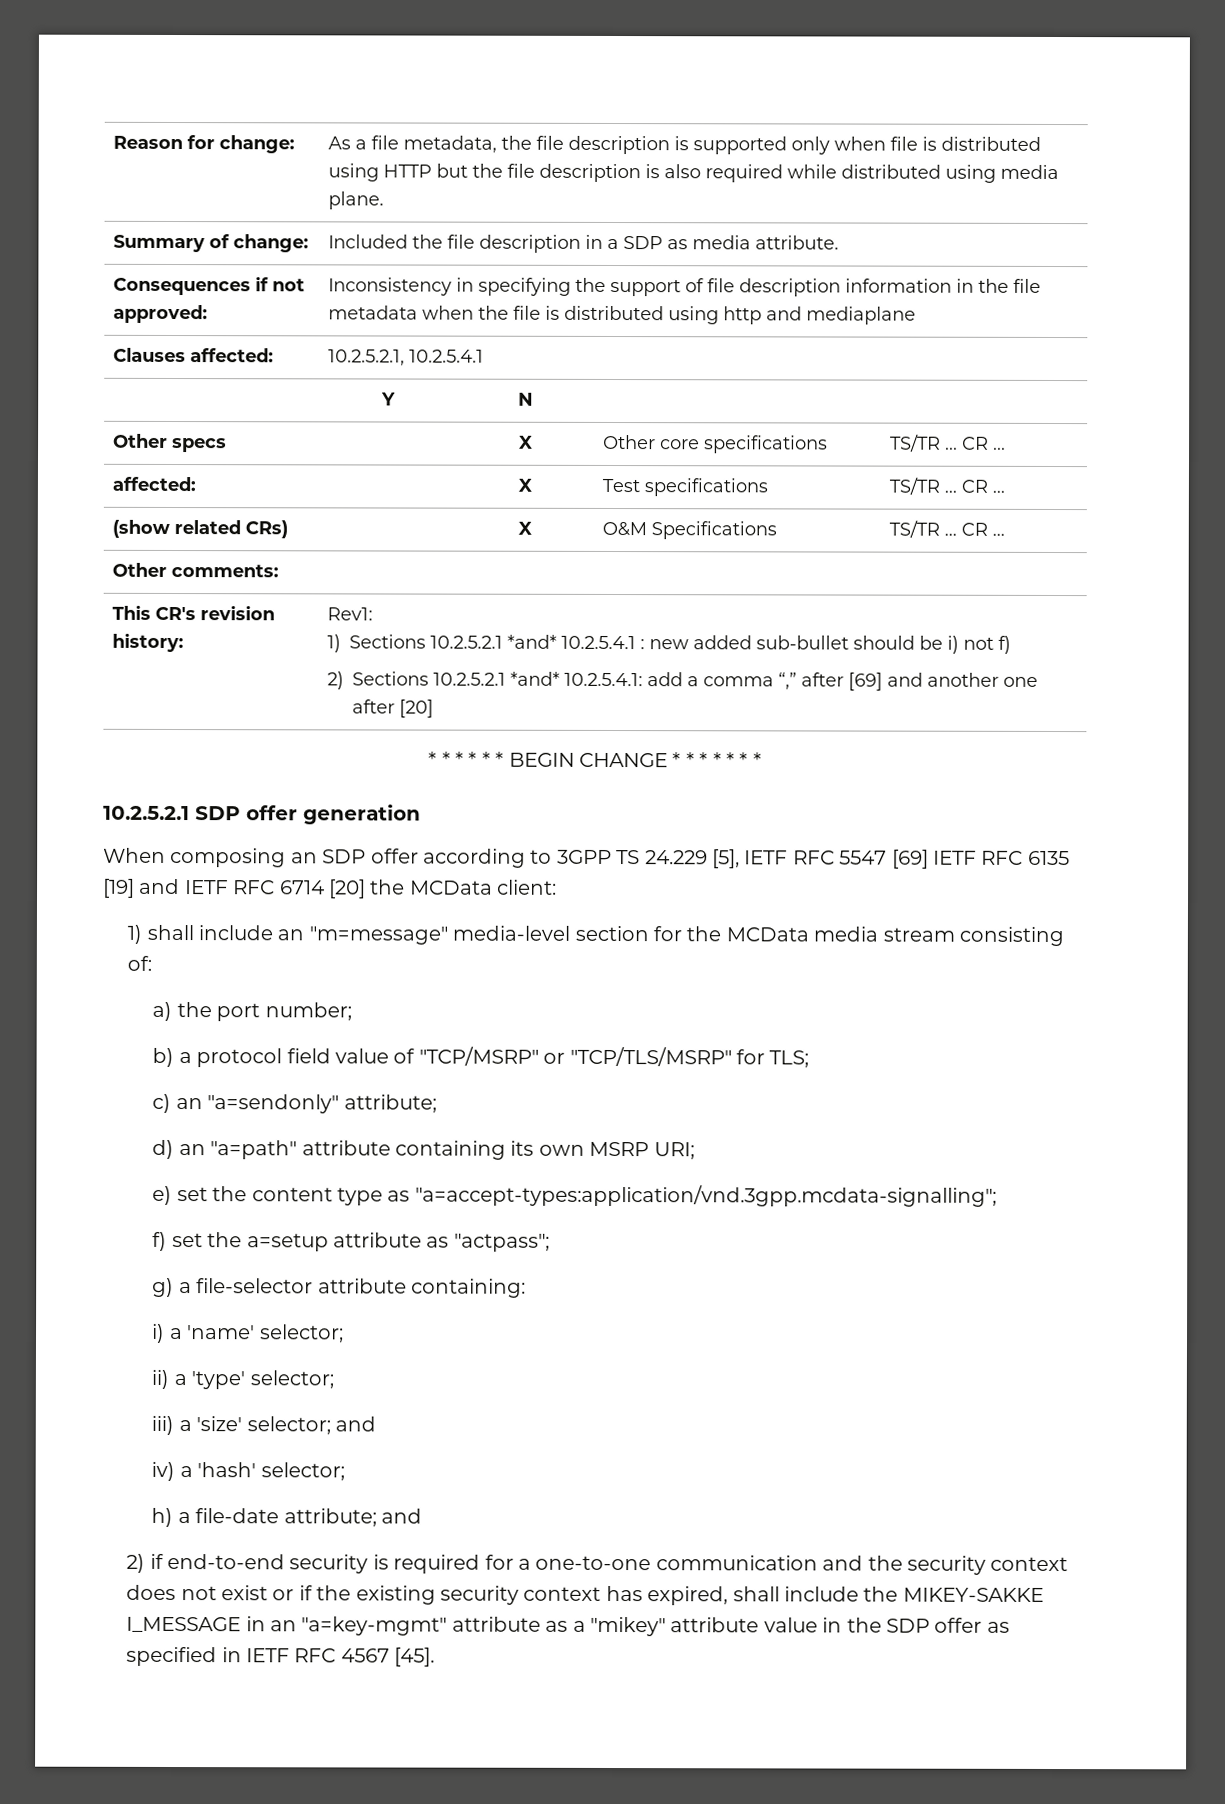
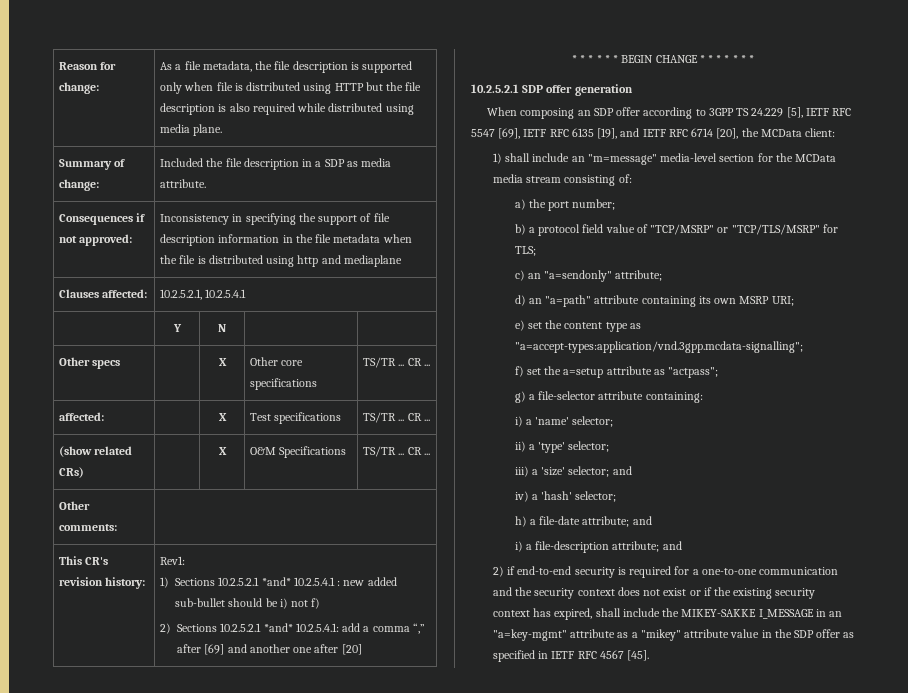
[891,849,929,869] [69] -> [498,128,521,139] [69],
[103,878,135,898] [19] -> [597,128,618,139] [19],
[329,879,366,899] [20] -> [716,128,739,139] [20],
(423, 1516) none -> [514,541,682,553] // i) a file-description attribute; and

